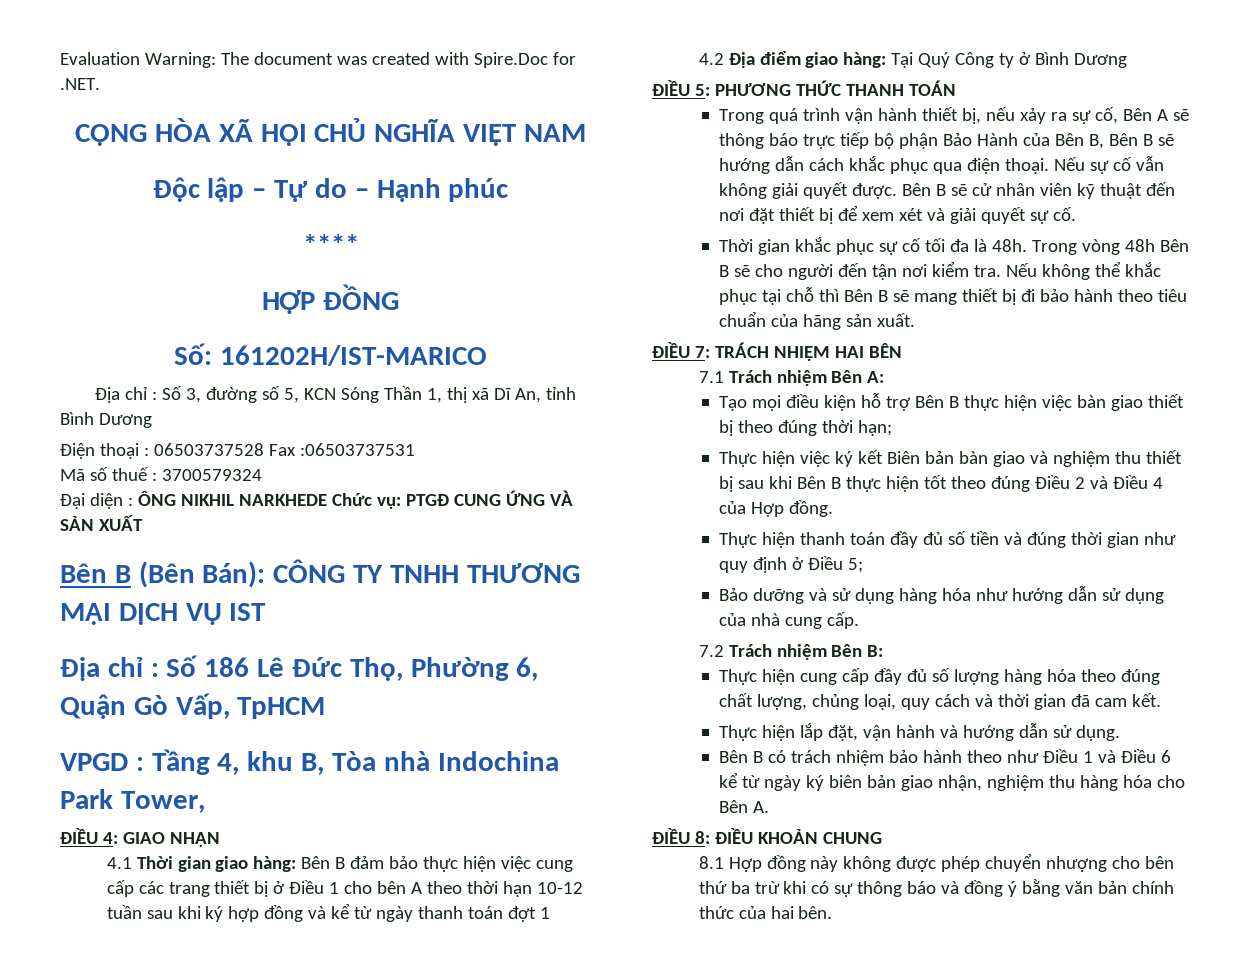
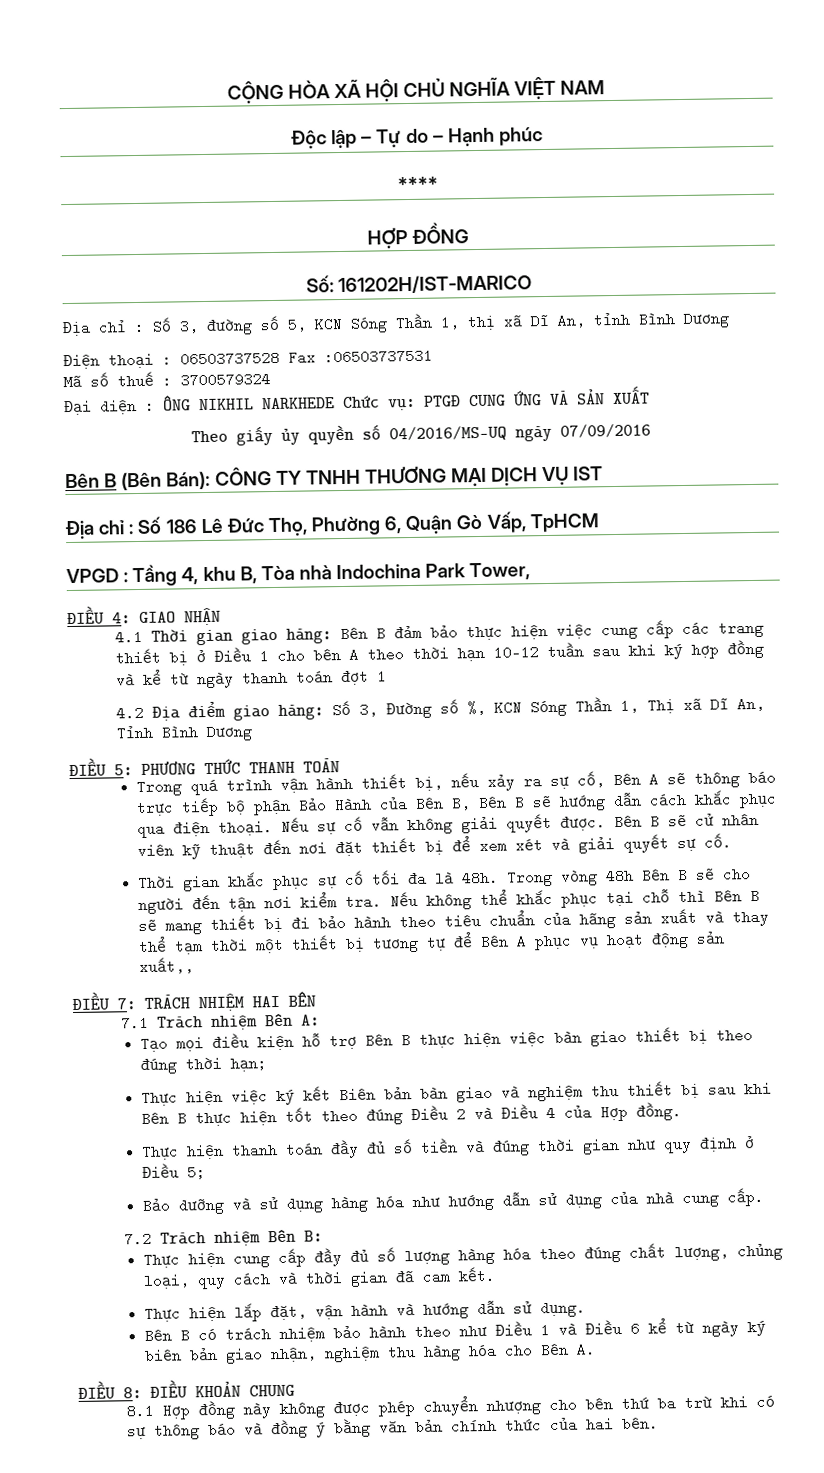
[60,52,576,68] [60,78,100,90] Evaluation Warning: The document was created with Spire.Doc for .NET. // -> (226, 92) none
(143, 523) none -> [191,423,651,446] // Theo giấy ủy quyền số 04/2016/MS-UQ ngày 07/09/2016
[891,52,1031,68] Tại Quý Công ty ở -> [332,696,766,719] [116,725,155,741] Số 3, Đường số %, KCN Sóng Thần 1, Thị xã Dĩ An, Tỉnh
[876,313,915,327] xuất. -> [659,908,769,927] [137,931,725,955] [138,957,194,975] xuất và thay thể tạm thời một thiết bị tương tự để Bên A phục vụ hoạt động sản xuất,,

